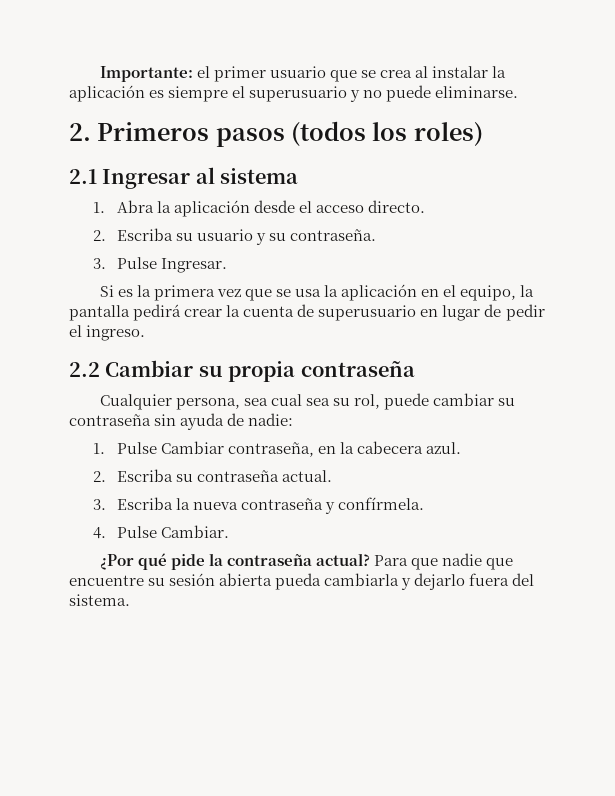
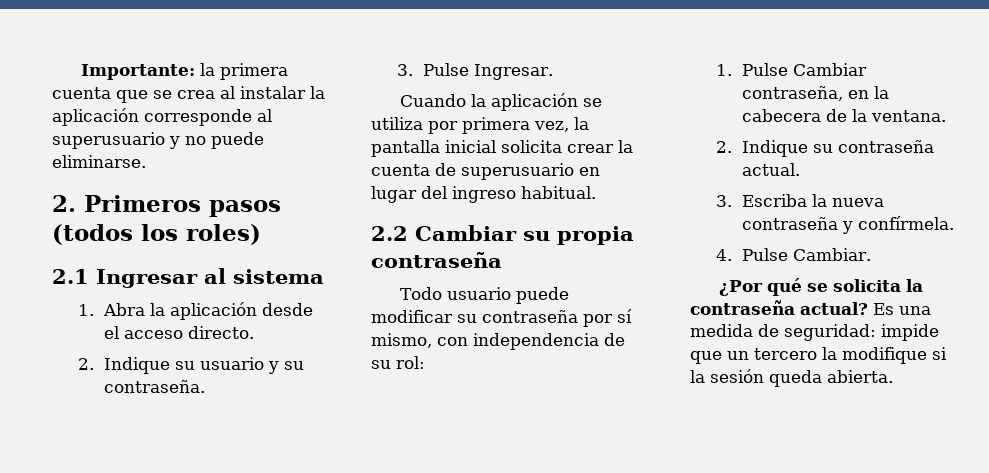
[196,66,326,82] el primer usuario -> [199,63,288,80] [52,87,111,99] la primera cuenta
[149,86,246,102] es siempre el -> [144,109,272,126] corresponde al
[116,228,173,241] Escriba -> [103,357,170,374] Indique
[99,284,535,301] [69,304,182,321] Si es la primera vez que se usa la aplicación en el equipo, la pantalla pedirá -> [399,93,602,111] [371,117,589,134] [371,140,562,157] Cuando la aplicación se utiliza por primera vez, la pantalla inicial solicita
[484,304,545,321] [69,325,146,341] de pedir el ingreso. -> [421,186,596,203] del ingreso habitual.
[99,393,515,410] [69,413,294,430] Cualquier persona, sea cual sea su rol, puede cambiar su contraseña sin ayuda de nadie: -> [399,287,569,304] [371,309,632,327] [371,333,625,350] [371,356,425,369] Todo usuario puede modificar su contraseña por sí mismo, con independencia de su rol:
[425,442,461,454] [92,469,173,482] azul. // 2. Escriba -> [825,109,946,122] [715,140,808,157] de la ventana. // 2. Indique
[170,554,205,570] pide -> [806,279,901,292] se solicita
[373,553,513,570] [69,573,535,590] [69,594,130,606] Para que nadie que encuentre su sesión abierta pueda cambiarla y dejarlo fuera del sistema. -> [873,303,931,315] [690,324,939,341] [690,347,947,364] [690,369,893,387] Es una medida de seguridad: impide que un tercero la modifique si la sesión queda abierta.

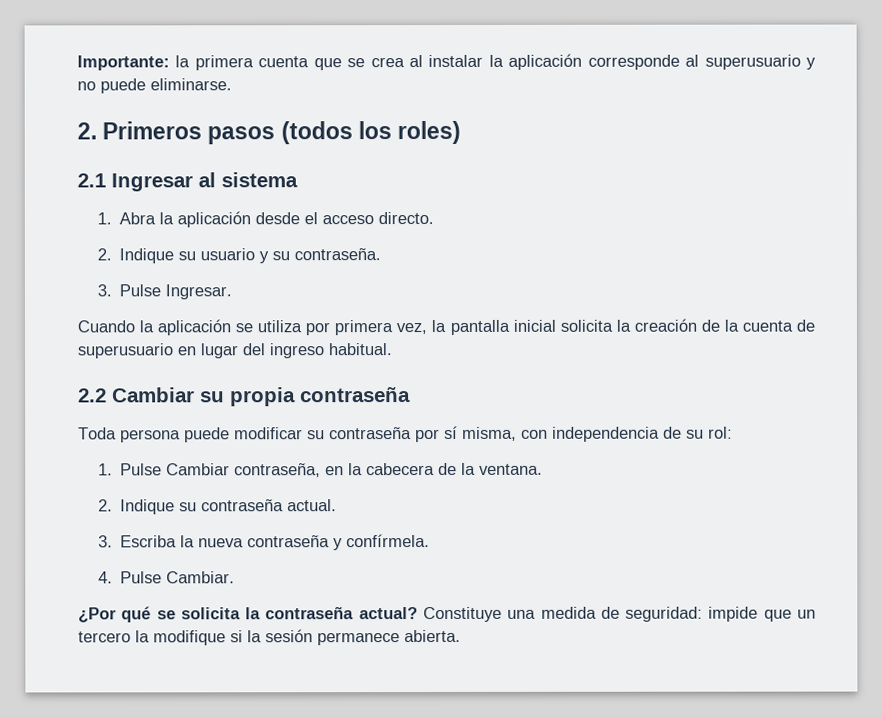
[567,144,614,153] crear -> [615,318,720,332] la creación de
[399,287,511,300] Todo usuario -> [78,427,181,443] Toda persona
[371,333,432,348] mismo, -> [462,426,517,441] misma,
[873,303,894,315] Es -> [423,606,502,623] Constituye
[769,370,822,387] queda -> [317,632,400,646] permanece

